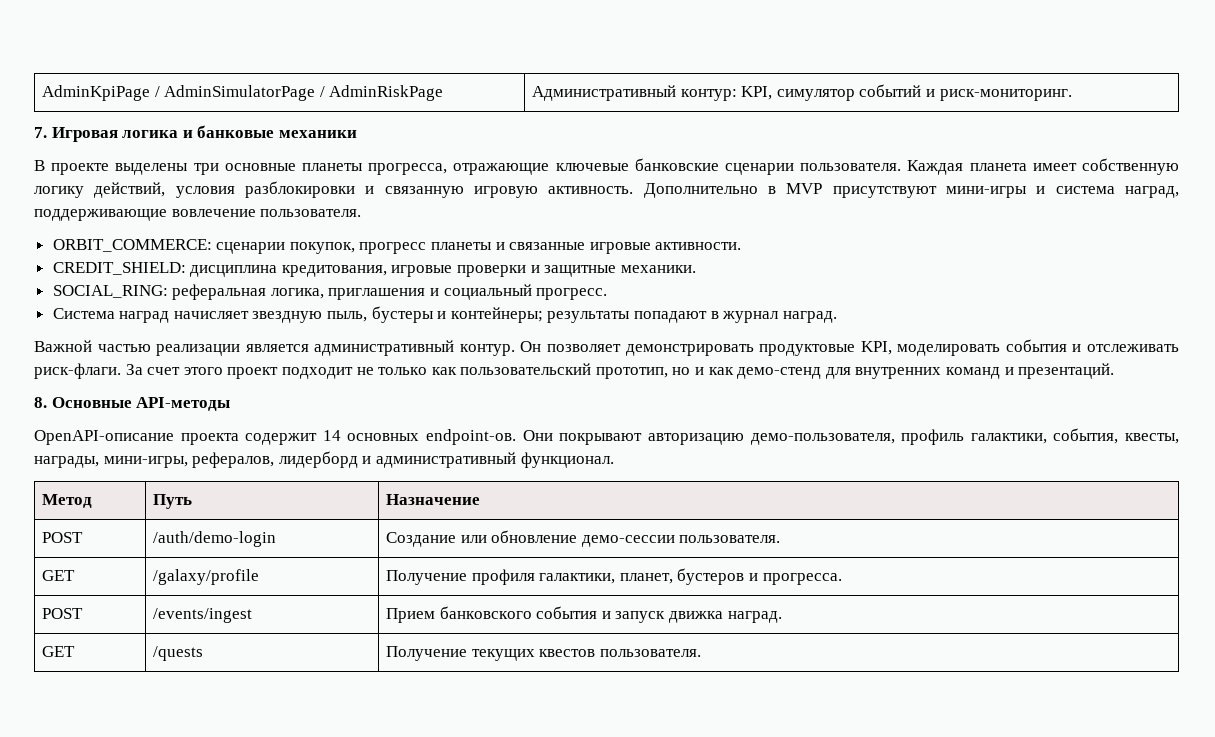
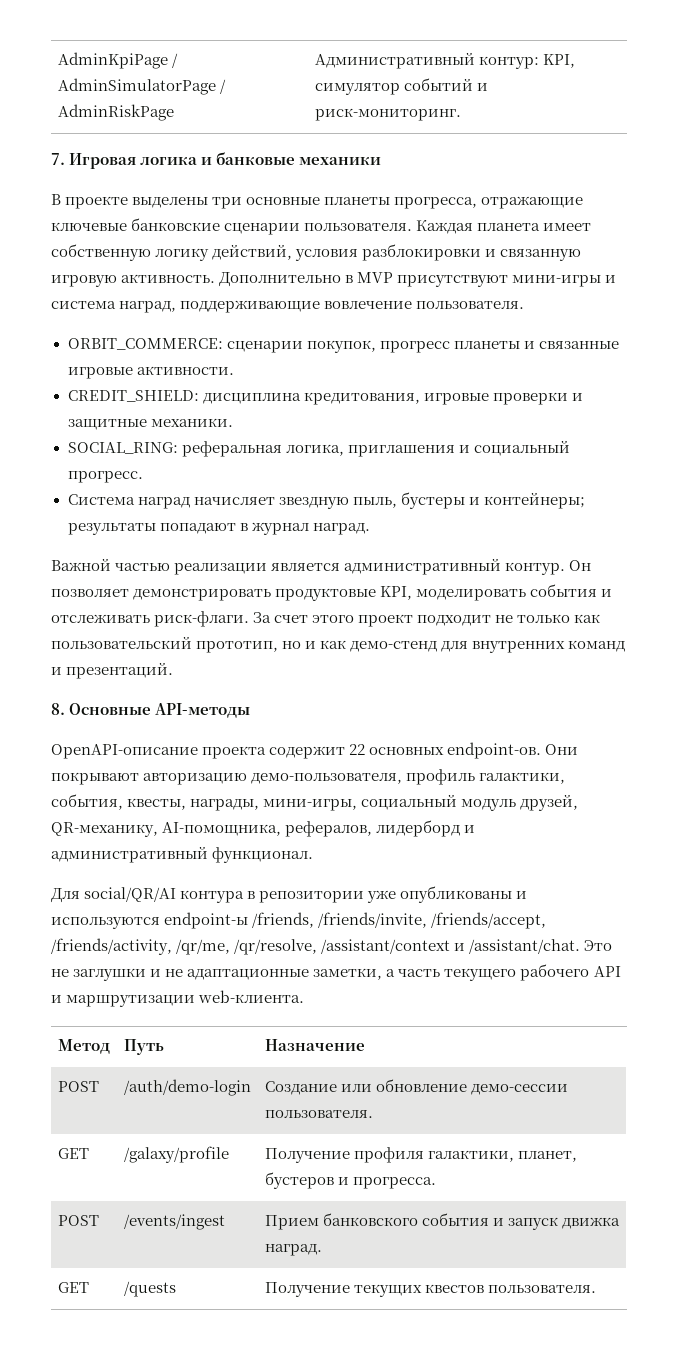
[322,430,341,441] 14 -> [349,744,366,755] 22
(188, 462) none -> [361,794,579,811] [51,822,282,837] социальный модуль друзей, QR-механику, AI-помощника,
(614, 460) none -> [51,886,528,903] [51,912,547,929] [51,938,613,955] [51,964,621,981] [51,990,305,1007] // Для social/QR/AI контура в репозитории уже опубликованы и используются endpoint-ы /friends, /friends/invite, /friends/accept, /friends/activity, /qr/me, /qr/resolve, /assistant/context и /assistant/chat. Это не заглушки и не адаптационные заметки, а часть текущего рабочего API и маршрутизации web-клиента.

